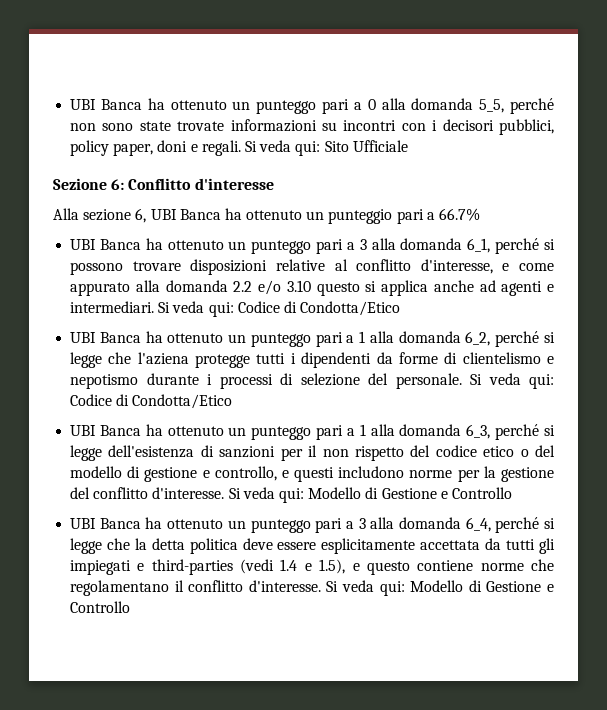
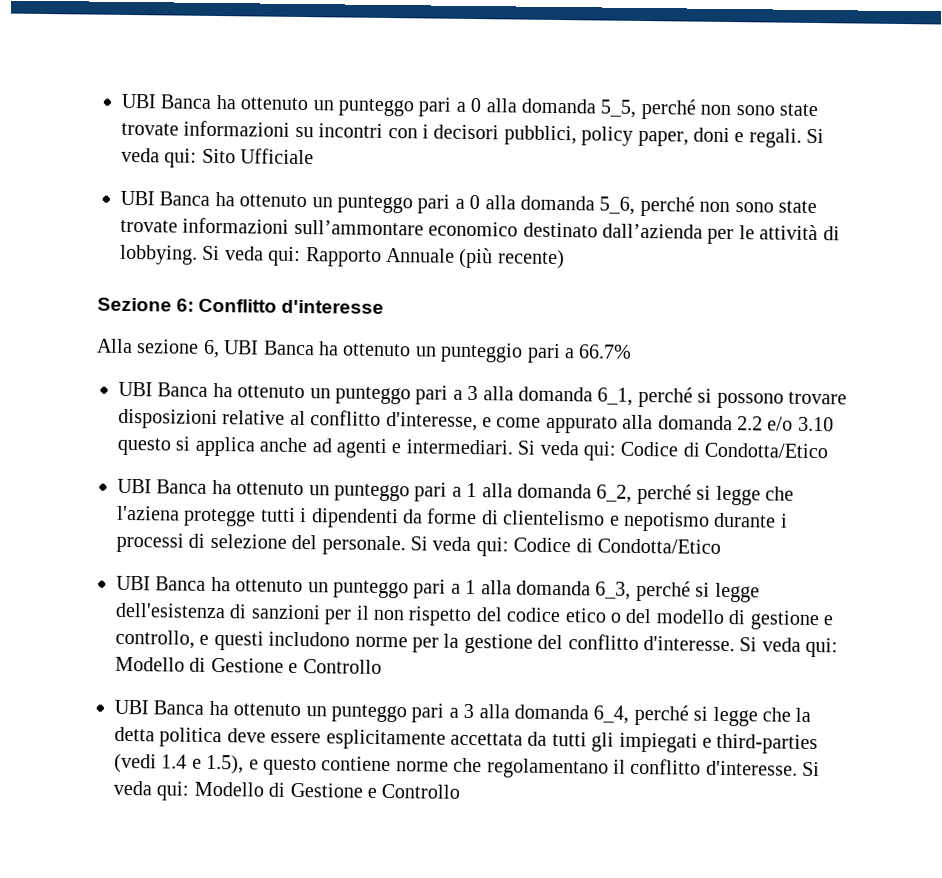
(408, 146) none -> [120,190,817,217] [120,217,840,245] [120,244,565,270] // UBI Banca ha ottenuto un punteggo pari a 0 alla domanda 5_6, perché non sono state trovate informazioni sull’ammontare economico destinato dall’azienda per le attività di lobbying. Si veda qui: Rapporto Annuale (più recente)

